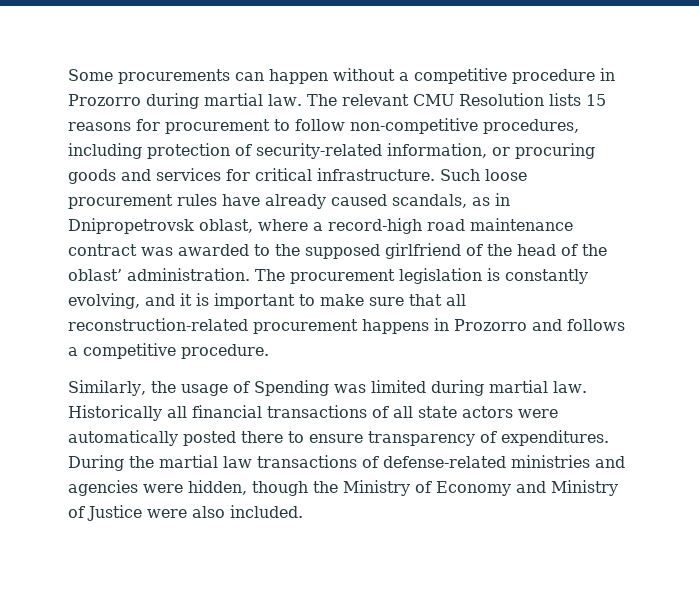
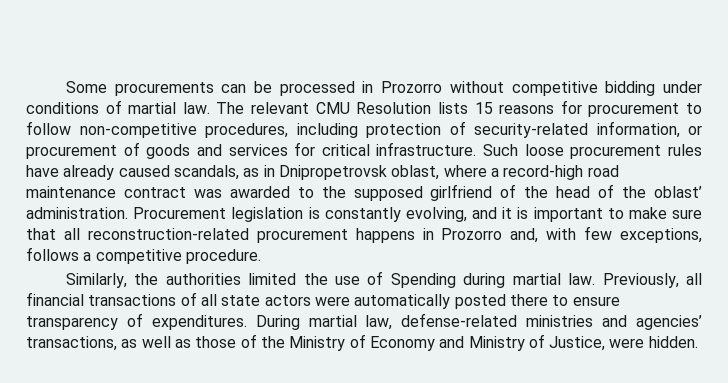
[269,68,615,84] [68,93,199,109] happen without a competitive procedure in Prozorro during -> [253,81,703,96] [26,100,122,114] be processed in Prozorro without competitive bidding under conditions of
[515,143,595,159] procuring -> [26,142,140,159] procurement of
[255,269,395,284] The procurement -> [133,207,227,219] Procurement
[532,319,562,331] and -> [510,226,703,243] and, with few exceptions,
[180,380,587,396] [68,405,162,421] usage of Spending was limited during martial law. Historically -> [165,271,679,288] authorities limited the use of Spending during martial law. Previously,
[129,455,625,468] [68,480,308,496] the martial law transactions of defense-related ministries and agencies were hidden, though -> [308,313,703,330] [26,334,257,351] martial law, defense-related ministries and agencies’ transactions, as well as those of
[87,505,303,521] Justice were also included. -> [549,336,698,351] Justice, were hidden.

